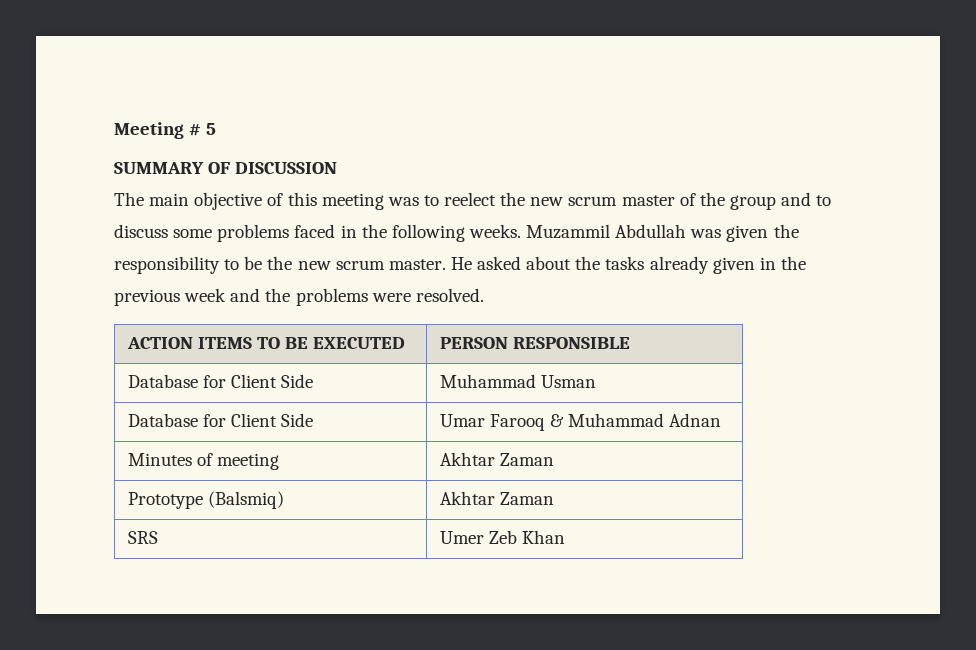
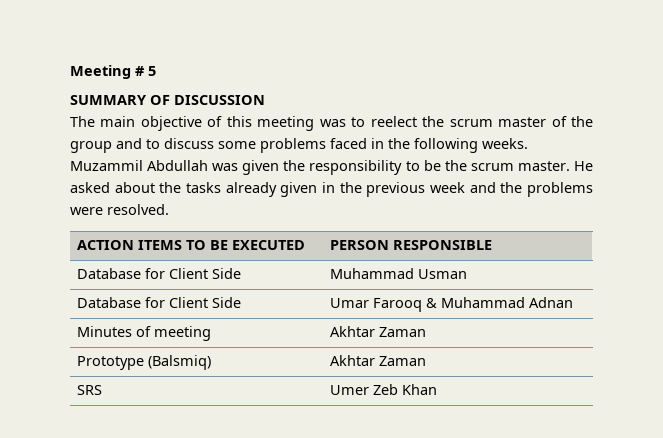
[530,197,564,206] new -> (445, 121) none
[297,261,331,270] new -> (467, 165) none

